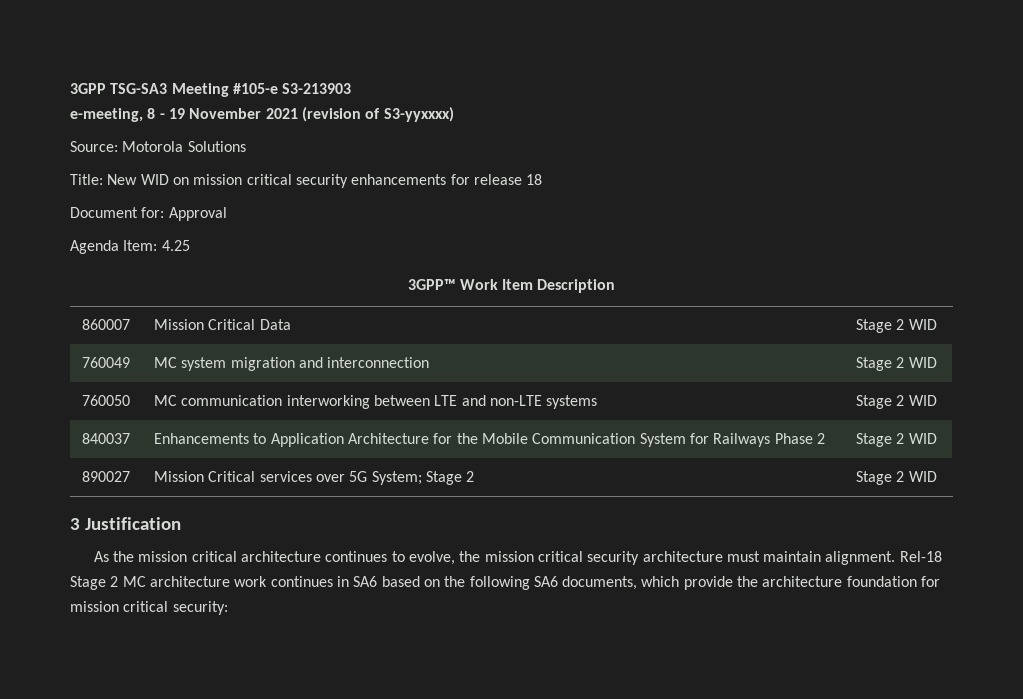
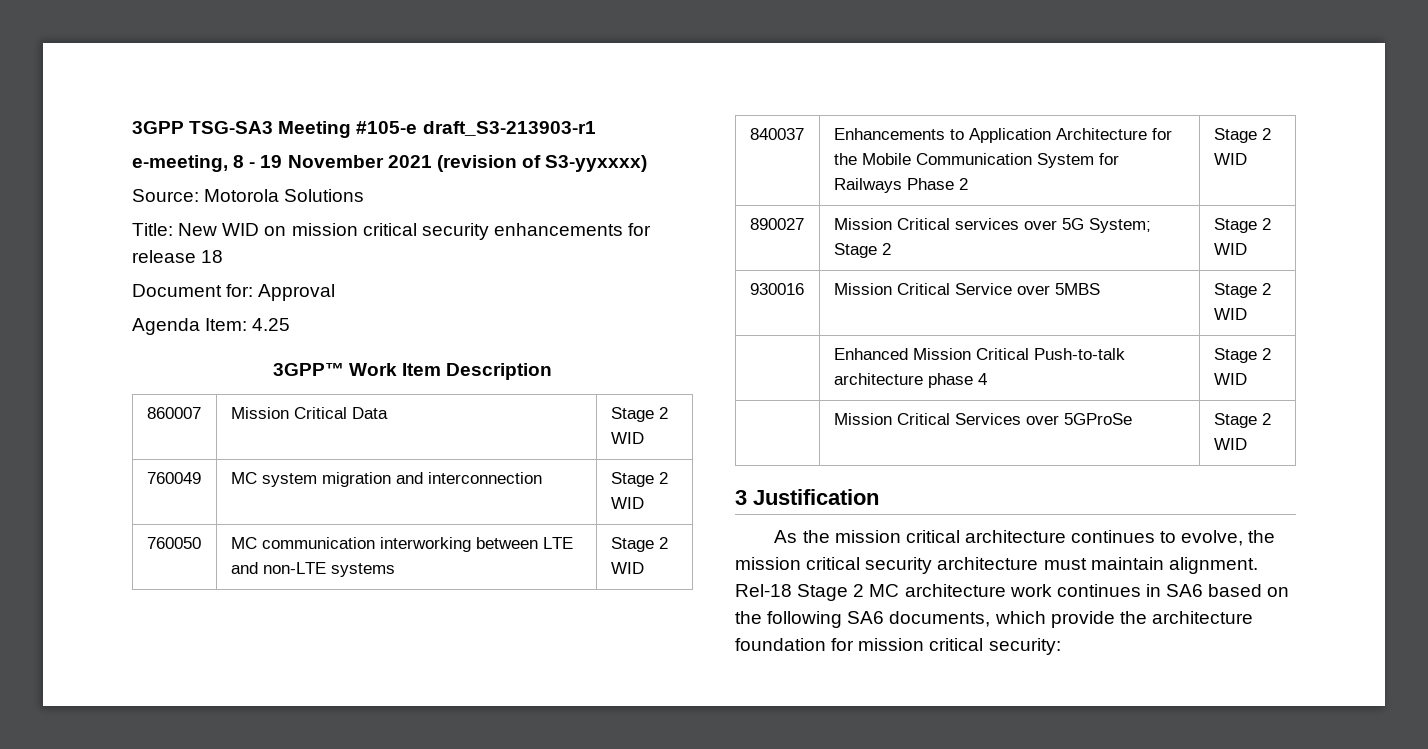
[282,83,352,94] S3-213903 -> [422,121,596,136] draft_S3-213903-r1
(937, 476) none -> [749,283,804,295] [833,283,1100,295] [1213,283,1271,298] [1213,308,1247,320] [833,348,1125,360] [833,373,987,388] [1213,348,1271,363] [1213,373,1247,385] [833,413,1132,425] [1213,413,1271,428] [1213,438,1247,450] // 930016 | Mission Critical Service over 5MBS | Stage 2 WID // | Enhanced Mission Critical Push-to-talk architecture phase 4 | Stage 2 WID // | Mission Critical Services over 5GProSe | Stage 2 WID

